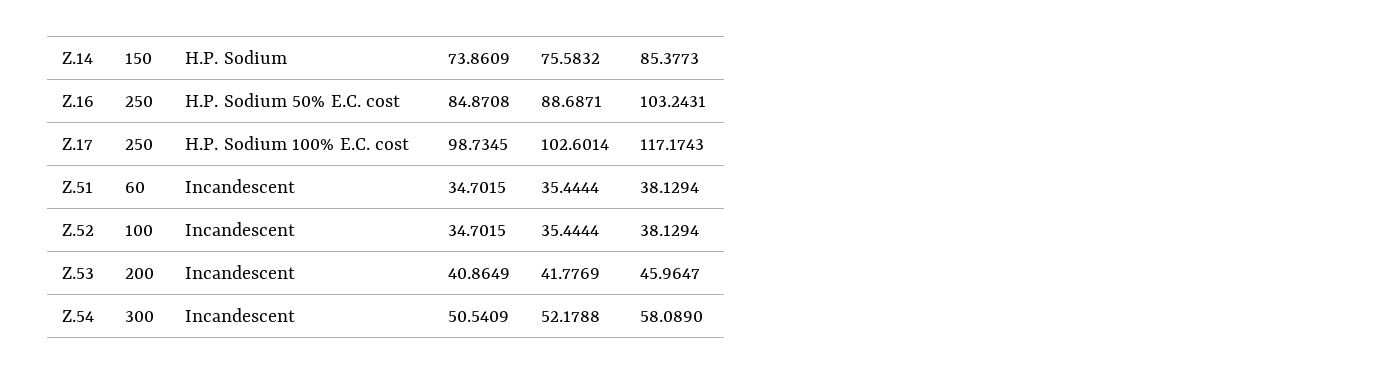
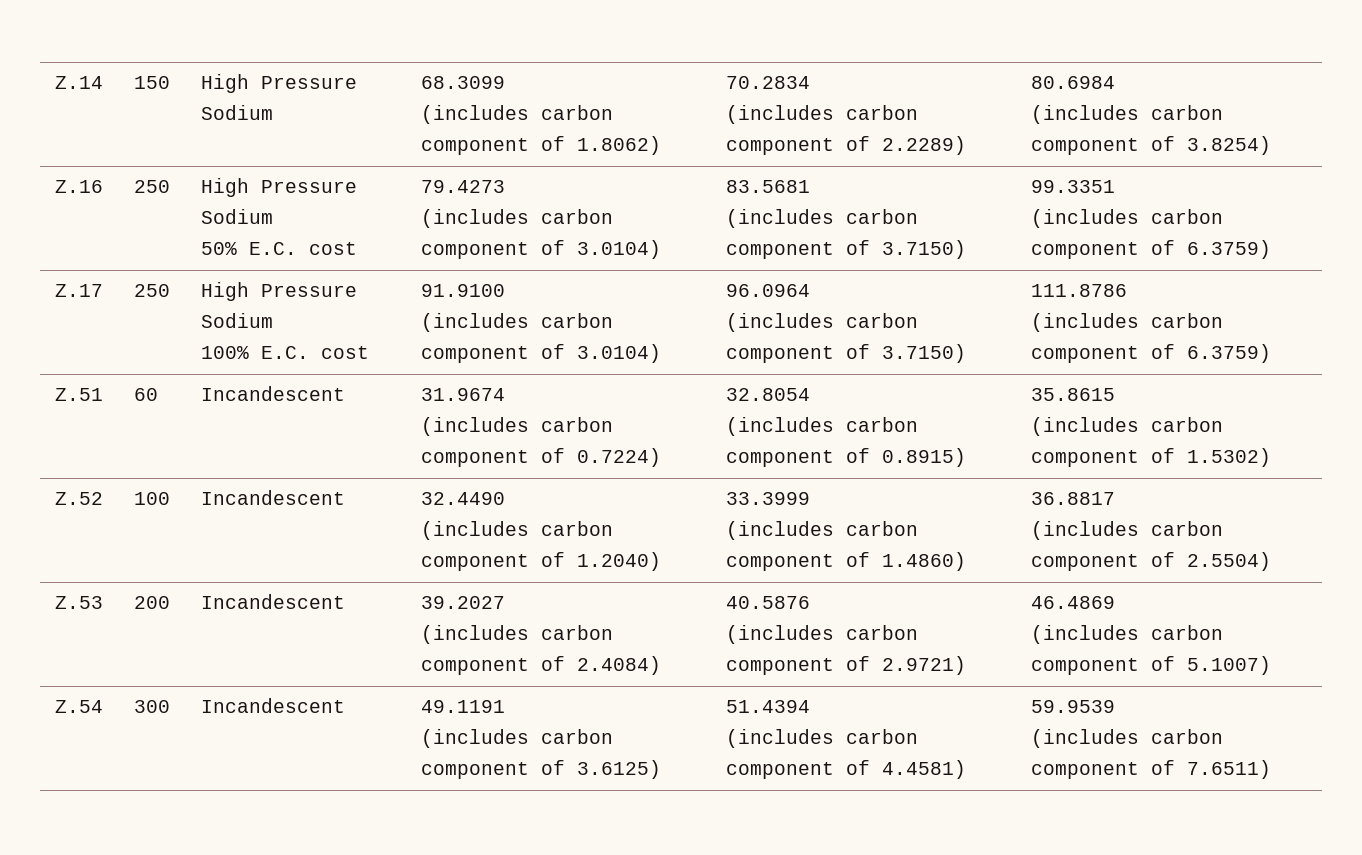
[185,52,219,64] H.P. -> [201,74,358,93] High Pressure
[448,53,511,64] [541,53,601,64] [640,53,700,64] 73.8609 | 75.5832 | 85.3773 -> [421,76,506,89] [421,105,614,124] [421,136,662,155] [726,76,811,89] [726,105,919,124] [726,136,967,155] [1031,76,1116,89] [1031,105,1224,124] [1031,136,1272,155] 68.3099 // (includes carbon component of 1.8062) | 70.2834 // (includes carbon component of 2.2289) | 80.6984 // (includes carbon component of 3.8254)
[185,93,287,107] H.P. Sodium -> [201,178,358,197] [201,209,274,224] High Pressure Sodium //
[448,96,511,107] [541,96,603,107] [640,96,707,107] 84.8708 | 88.6871 | 103.2431 -> [421,180,506,193] [421,209,614,228] [421,240,662,259] [726,180,811,193] [726,209,919,228] [726,240,967,259] [1031,180,1116,193] [1031,209,1224,228] [1031,240,1272,259] 79.4273 // (includes carbon component of 3.0104) | 83.5681 // (includes carbon component of 3.7150) | 99.3351 // (includes carbon component of 6.3759)
[185,136,287,150] H.P. Sodium -> [201,282,358,301] [201,313,274,328] High Pressure Sodium //
[448,139,509,150] [541,139,610,150] [640,139,705,150] [62,181,94,193] [125,182,146,193] [185,179,296,193] [448,182,507,193] [541,182,600,193] [640,182,700,193] [62,224,95,236] [125,225,154,236] [185,222,296,236] [448,225,507,236] [541,225,600,236] [640,225,700,236] [62,267,95,279] [125,268,155,279] [185,265,296,279] [448,268,511,279] [541,268,601,279] [640,268,701,279] [62,310,95,322] [125,311,155,322] [185,308,296,322] [448,311,510,322] [541,311,601,322] [640,311,704,322] 98.7345 | 102.6014 | 117.1743 // Z.51 | 60 | Incandescent | 34.7015 | 35.4444 | 38.1294 // Z.52 | 100 | Incandescent | 34.7015 | 35.4444 | 38.1294 // Z.53 | 200 | Incandescent | 40.8649 | 41.7769 | 45.9647 // Z.54 | 300 | Incandescent | 50.5409 | 52.1788 | 58.0890 -> [421,284,506,297] [421,313,614,332] [421,344,662,363] [726,284,811,297] [726,313,919,332] [726,344,967,363] [1031,284,1128,297] [1031,313,1224,332] [1031,344,1272,363] [55,388,104,401] [134,388,159,401] [201,386,346,401] [421,388,506,401] [421,417,614,436] [421,448,662,467] [726,388,811,401] [726,417,919,436] [726,448,967,467] [1031,388,1116,401] [1031,417,1224,436] [1031,448,1272,467] [55,492,104,505] [134,492,171,505] [201,490,346,505] [421,492,506,505] [421,521,614,540] [421,552,662,571] [726,492,811,505] [726,521,919,540] [726,552,967,571] [1031,492,1116,505] [1031,521,1224,540] [1031,552,1272,571] [55,596,104,609] [134,596,171,609] [201,594,346,609] [421,596,506,609] [421,625,614,644] [421,656,662,675] [726,596,811,609] [726,625,919,644] [726,656,967,675] [1031,596,1116,609] [1031,625,1224,644] [1031,656,1272,675] [55,700,104,713] [134,700,171,713] [201,698,346,713] [421,700,506,713] [421,729,614,748] [421,760,662,779] [726,700,811,713] [726,729,919,748] [726,760,967,779] [1031,700,1116,713] [1031,729,1224,748] [1031,760,1272,779] 91.9100 // (includes carbon component of 3.0104) | 96.0964 // (includes carbon component of 3.7150) | 111.8786 // (includes carbon component of 6.3759) // Z.51 | 60 | Incandescent | 31.9674 // (includes carbon component of 0.7224) | 32.8054 // (includes carbon component of 0.8915) | 35.8615 // (includes carbon component of 1.5302) // Z.52 | 100 | Incandescent | 32.4490 // (includes carbon component of 1.2040) | 33.3999 // (includes carbon component of 1.4860) | 36.8817 // (includes carbon component of 2.5504) // Z.53 | 200 | Incandescent | 39.2027 // (includes carbon component of 2.4084) | 40.5876 // (includes carbon component of 2.9721) | 46.4869 // (includes carbon component of 5.1007) // Z.54 | 300 | Incandescent | 49.1191 // (includes carbon component of 3.6125) | 51.4394 // (includes carbon component of 4.4581) | 59.9539 // (includes carbon component of 7.6511)

